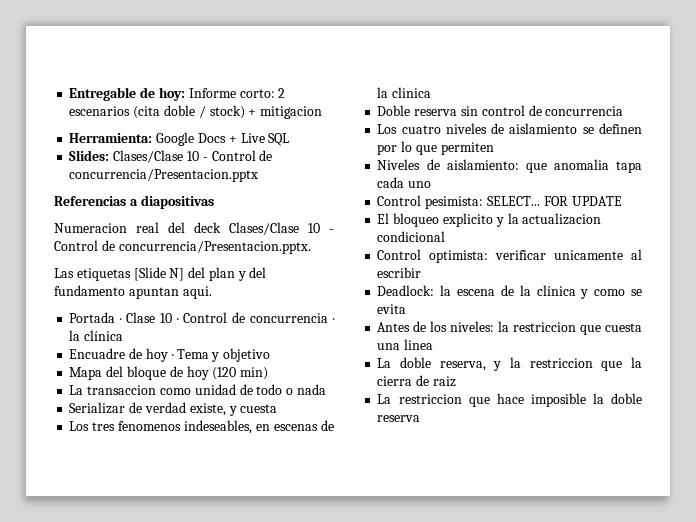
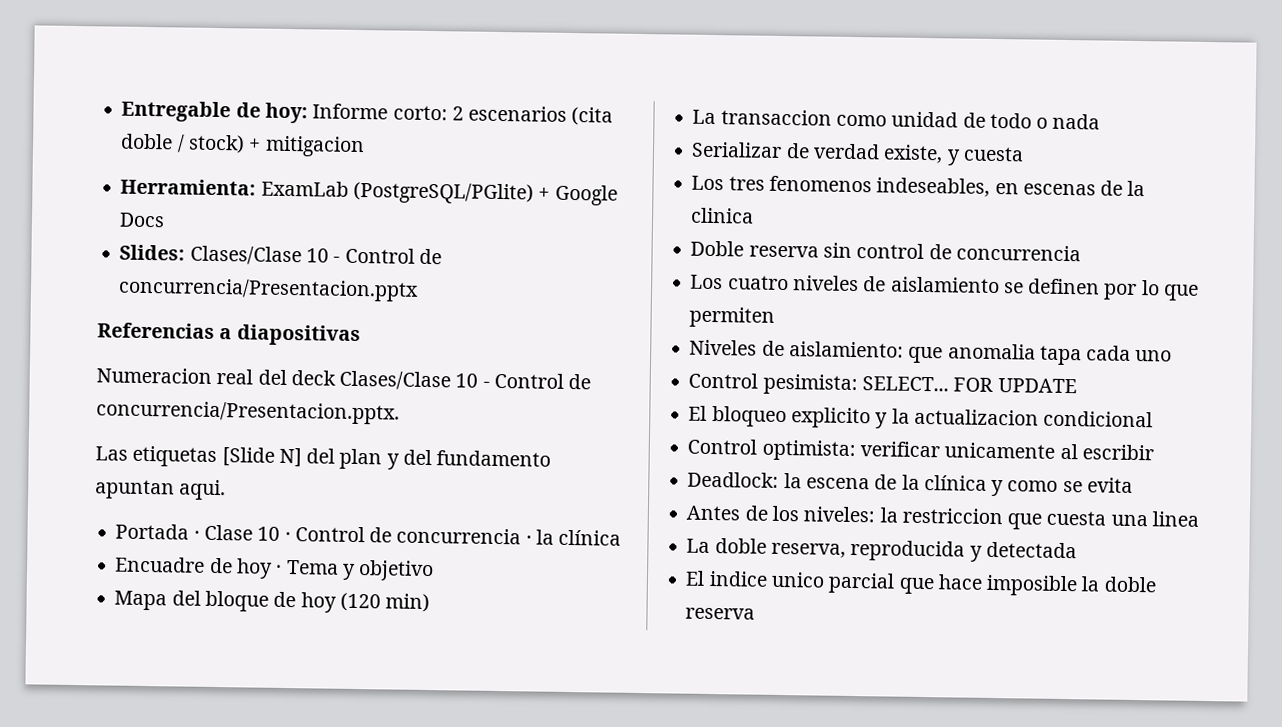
(153, 138) none -> [260,180,551,205] ExamLab (PostgreSQL/PGlite) +
[228,133,290,146] + Live SQL -> (166, 220) none
[493,357,642,371] [377,375,456,387] [377,394,462,404] y la restriccion que la cierra de raiz // La restriccion -> [850,539,1077,562] [685,570,896,594] reproducida y detectada // El indice unico parcial

